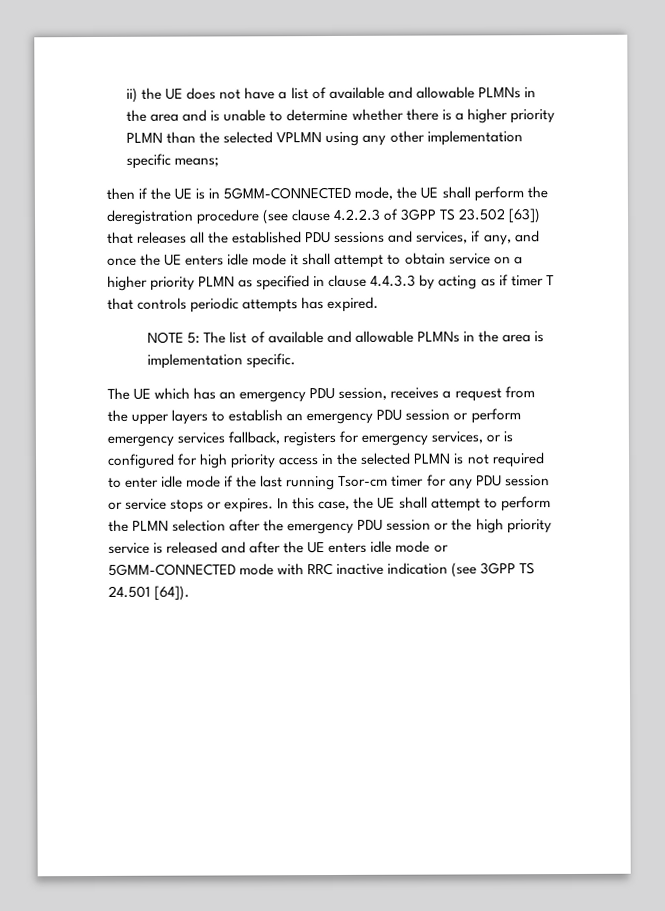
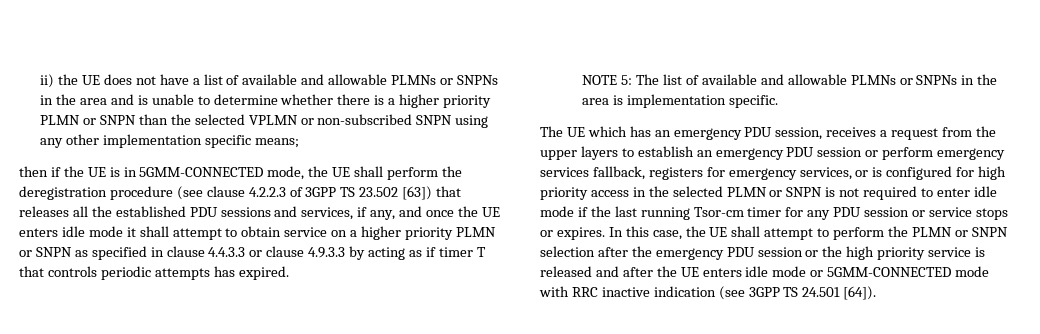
(521, 93) none -> [440,75,498,85] or SNPNs
(164, 137) none -> [83,115,136,125] or SNPN
(323, 137) none -> [300,114,453,125] or non-subscribed SNPN
(236, 281) none -> [19,247,72,257] or SNPN
(417, 280) none -> [249,246,346,258] or clause 4.9.3.3
(460, 337) none -> [899,75,958,85] or SNPNs
(452, 458) none -> [769,187,823,197] or SNPN
(170, 525) none -> [954,227,1008,237] or SNPN

